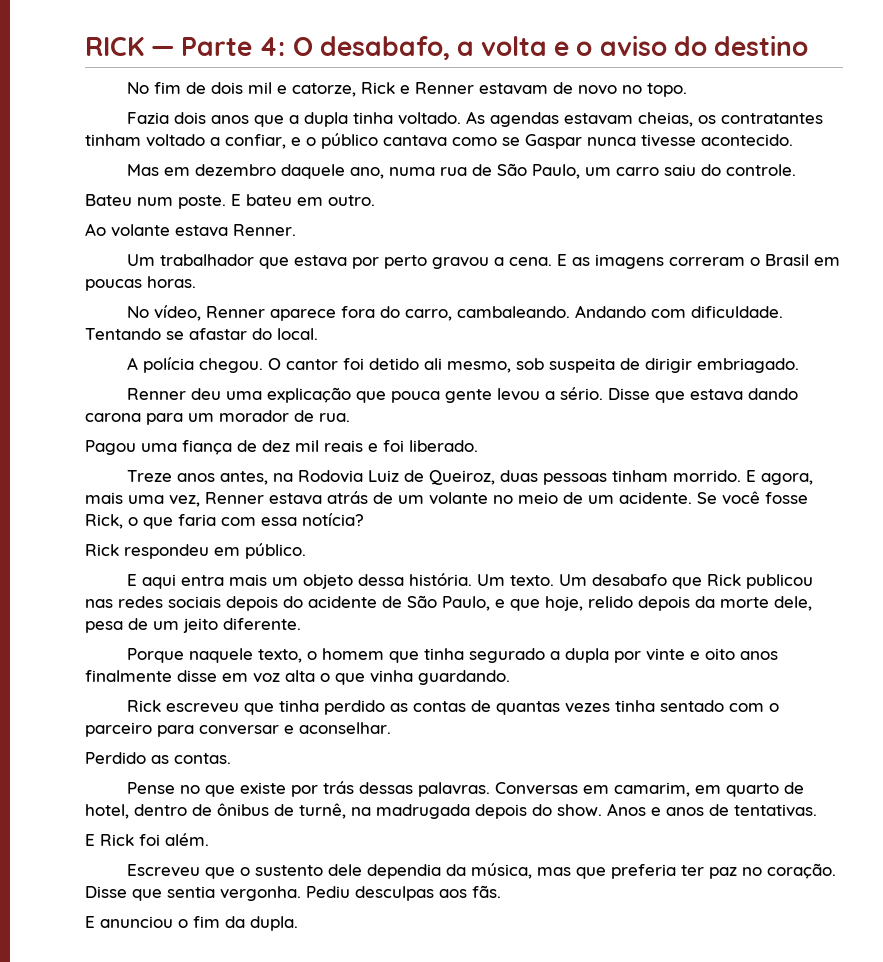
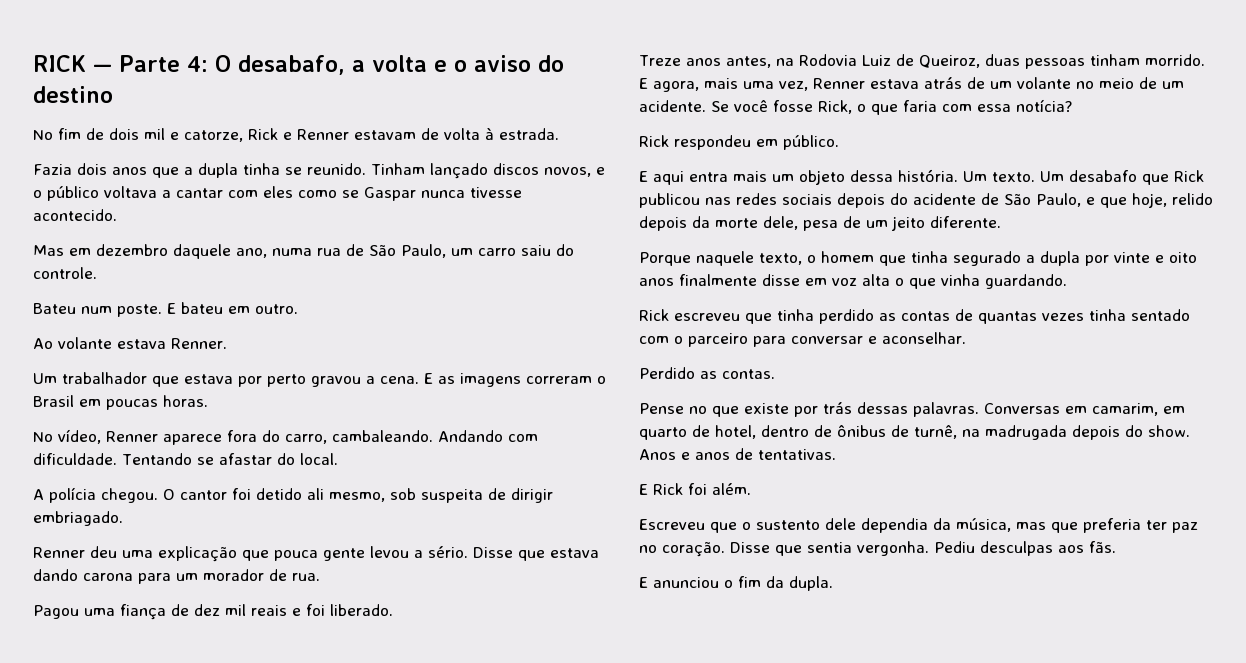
[577,83,687,97] novo no topo. -> [444,127,559,140] volta à estrada.
[397,111,823,127] [85,133,447,149] voltado. As agendas estavam cheias, os contratantes tinham voltado a confiar, e o público cantava -> [285,163,605,179] [33,186,293,201] se reunido. Tinham lançado discos novos, e o público voltava a cantar com eles

